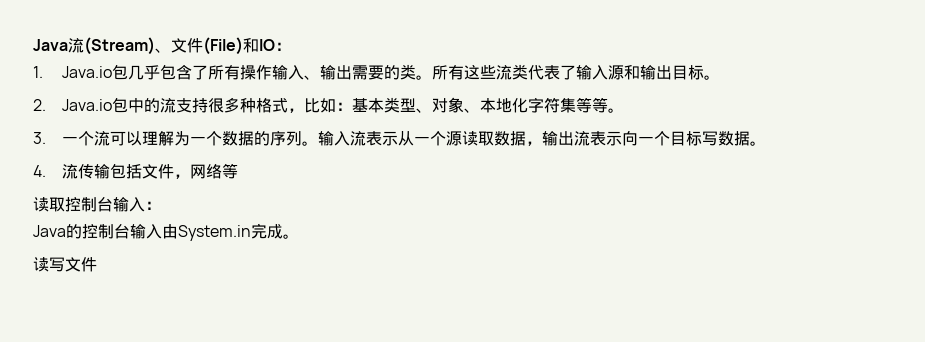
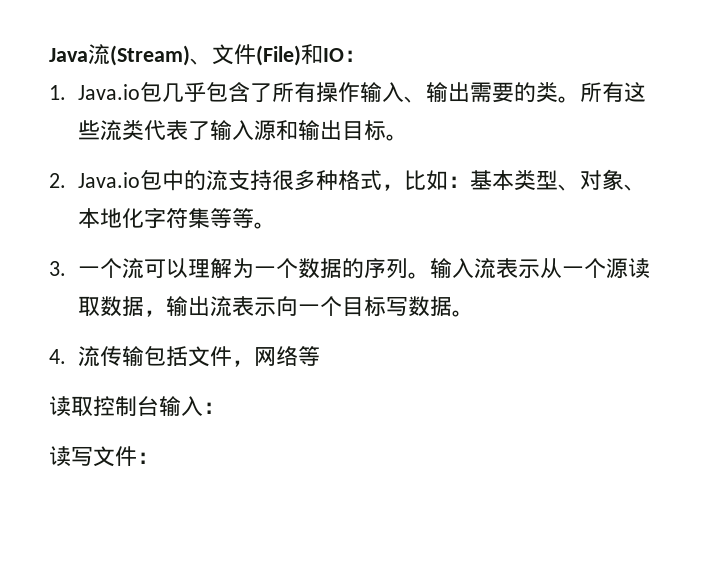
[33,223,299,241] // Java的控制台输入由System.in完成。 -> (225, 408) none
(97, 264) none -> [137,452,159,464] ：

